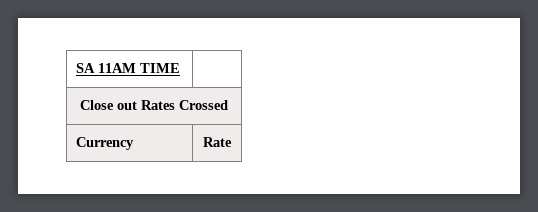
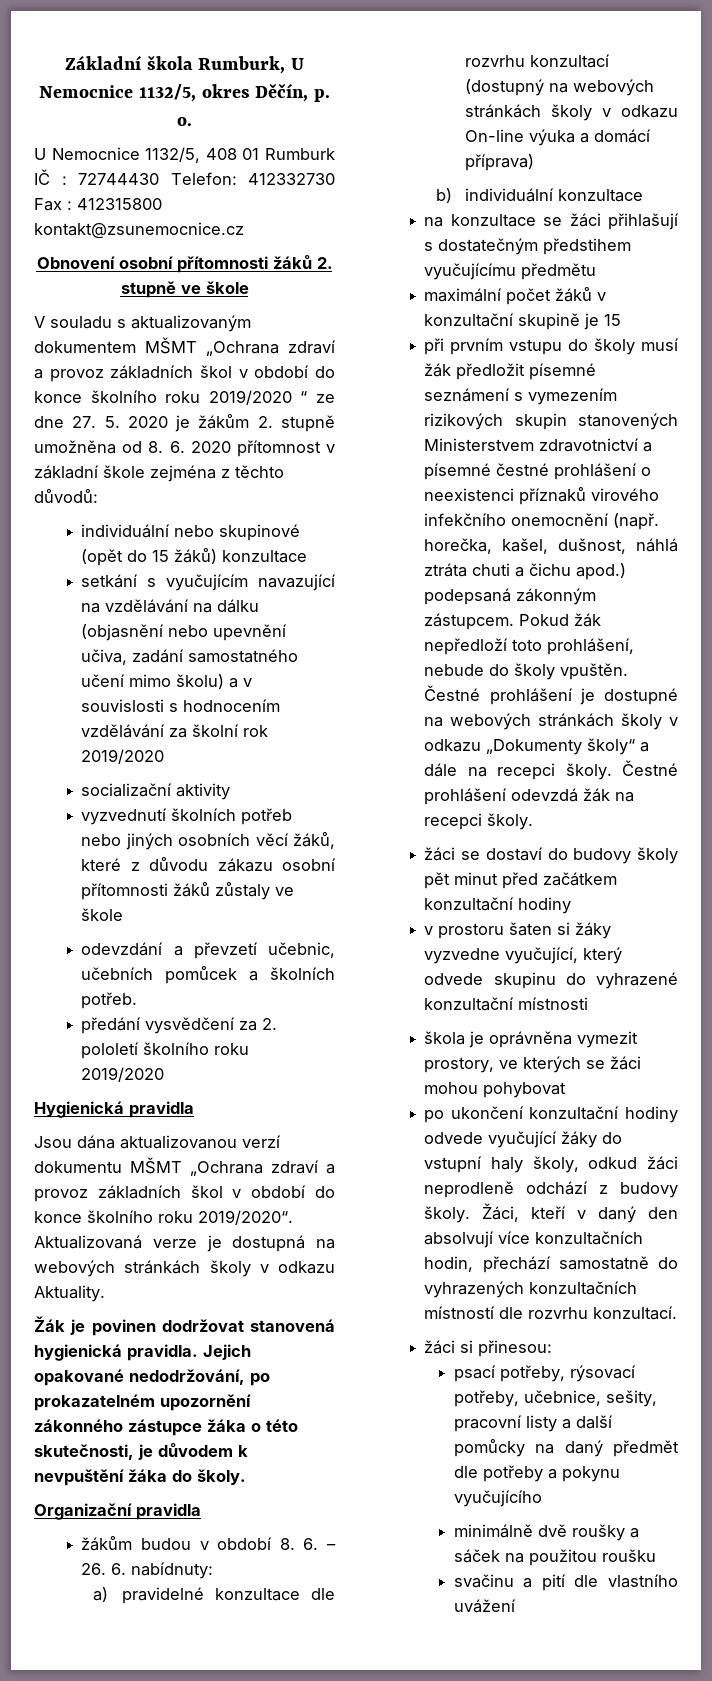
[75,63,180,73] [80,100,228,110] [75,137,134,150] [203,137,232,147] SA 11AM TIME | // Close out Rates Crossed // Currency | Rate -> [64,55,305,74] [39,83,330,102] [177,117,192,126] [34,147,335,163] [34,169,335,185] [34,198,162,211] [34,222,244,239] [36,255,333,273] [120,281,249,298] [34,315,251,332] [34,337,336,356] [34,365,335,382] [34,390,335,405] [34,414,335,432] [34,440,335,457] [34,465,284,482] [34,489,98,503] [81,524,301,541] [81,548,308,566] [81,574,336,591] [81,599,260,613] [81,624,288,641] [81,649,299,665] [81,674,253,689] [81,699,281,712] [81,724,269,738] [81,749,165,764] [81,783,231,800] [81,808,293,825] [81,832,335,850] [81,857,336,872] [81,882,295,900] [81,908,124,921] [81,942,335,959] [81,966,335,984] [81,992,138,1009] [81,1017,278,1034] [81,1042,250,1059] [81,1067,165,1082] [34,1101,194,1118] [34,1135,281,1149] [34,1157,335,1176] [34,1185,336,1202] [34,1210,293,1225] [34,1235,335,1252] [34,1260,335,1277] [34,1285,105,1302] [34,1316,335,1336] [34,1344,251,1361] [34,1369,270,1386] [34,1394,251,1411] [34,1419,298,1436] [34,1443,248,1460] [34,1469,246,1486] [34,1503,201,1520] [81,1536,336,1551] [81,1562,214,1579] [92,1587,335,1604] [464,54,610,68] [464,79,654,96] [464,104,678,121] [464,129,651,146] [464,154,534,171] [435,188,643,203] [424,213,679,230] [424,238,632,255] [424,263,597,280] [424,287,607,305] [424,313,622,330] [424,338,679,355] [424,363,597,380] [424,388,618,405] [424,413,678,430] [424,438,653,452] [424,463,652,480] [424,487,660,505] [424,513,660,530] [424,538,678,554] [424,563,627,580] [424,588,597,605] [424,613,602,630] [424,638,635,655] [424,663,629,680] [424,685,678,705] [424,713,678,730] [424,738,650,755] [424,760,678,780] [424,788,635,805] [424,813,534,830] [424,847,678,864] [424,872,618,889] [424,897,572,914] [424,922,612,939] [424,947,623,964] [424,972,678,989] [424,997,589,1011] [424,1031,639,1048] [424,1056,642,1073] [424,1082,567,1098] [424,1106,678,1123] [424,1131,623,1148] [424,1156,678,1173] [424,1181,678,1198] [424,1203,678,1223] [424,1231,644,1248] [424,1256,678,1273] [424,1281,638,1298] [424,1306,678,1320] [424,1340,553,1357] [453,1365,636,1382] [453,1390,657,1407] [453,1415,613,1432] [453,1439,679,1457] [453,1465,620,1482] [453,1490,542,1507] [453,1524,639,1541] [453,1549,656,1566] [453,1574,678,1591] [453,1599,516,1613] Základní škola Rumburk, U Nemocnice 1132/5, okres Děčín, p. o. // U Nemocnice 1132/5, 408 01 Rumburk IČ : 72744430 Telefon: 412332730 Fax : 412315800 kontakt@zsunemocnice.cz // Obnovení osobní přítomnosti žáků 2. stupně ve škole // V souladu s aktualizovaným dokumentem MŠMT „Ochrana zdraví a provoz základních škol v období do konce školního roku 2019/2020 “ ze dne 27. 5. 2020 je žákům 2. stupně umožněna od 8. 6. 2020 přítomnost v základní škole zejména z těchto důvodů: // individuální nebo skupinové (opět do 15 žáků) konzultace // setkání s vyučujícím navazující na vzdělávání na dálku (objasnění nebo upevnění učiva, zadání samostatného učení mimo školu) a v souvislosti s hodnocením vzdělávání za školní rok 2019/2020 // socializační aktivity // vyzvednutí školních potřeb nebo jiných osobních věcí žáků, které z důvodu zákazu osobní přítomnosti žáků zůstaly ve škole // odevzdání a převzetí učebnic, učebních pomůcek a školních potřeb. // předání vysvědčení za 2. pololetí školního roku 2019/2020 // Hygienická pravidla // Jsou dána aktualizovanou verzí dokumentu MŠMT „Ochrana zdraví a provoz základních škol v období do konce školního roku 2019/2020“. Aktualizovaná verze je dostupná na webových stránkách školy v odkazu Aktuality. // Žák je povinen dodržovat stanovená hygienická pravidla. Jejich opakované nedodržování, po prokazatelném upozornění zákonného zástupce žáka o této skutečnosti, je důvodem k nevpuštění žáka do školy. // Organizační pravidla // žákům budou v období 8. 6. – 26. 6. nabídnuty: // a) pravidelné konzultace dle rozvrhu konzultací (dostupný na webových stránkách školy v odkazu On-line výuka a domácí příprava) // b) individuální konzultace // na konzultace se žáci přihlašují s dostatečným předstihem vyučujícímu předmětu // maximální počet žáků v konzultační skupině je 15 // při prvním vstupu do školy musí žák předložit písemné seznámení s vymezením rizikových skupin stanovených Ministerstvem zdravotnictví a písemné čestné prohlášení o neexistenci příznaků virového infekčního onemocnění (např. horečka, kašel, dušnost, náhlá ztráta chuti a čichu apod.) podepsaná zákonným zástupcem. Pokud žák nepředloží toto prohlášení, nebude do školy vpuštěn. Čestné prohlášení je dostupné na webových stránkách školy v odkazu „Dokumenty školy“ a dále na recepci školy. Čestné prohlášení odevzdá žák na recepci školy. // žáci se dostaví do budovy školy pět minut před začátkem konzultační hodiny // v prostoru šaten si žáky vyzvedne vyučující, který odvede skupinu do vyhrazené konzultační místnosti // škola je oprávněna vymezit prostory, ve kterých se žáci mohou pohybovat // po ukončení konzultační hodiny odvede vyučující žáky do vstupní haly školy, odkud žáci neprodleně odchází z budovy školy. Žáci, kteří v daný den absolvují více konzultačních hodin, přechází samostatně do vyhrazených konzultačních místností dle rozvrhu konzultací. // žáci si přinesou: // psací potřeby, rýsovací potřeby, učebnice, sešity, pracovní listy a další pomůcky na daný předmět dle potřeby a pokynu vyučujícího // minimálně dvě roušky a sáček na použitou roušku // svačinu a pití dle vlastního uvážení

